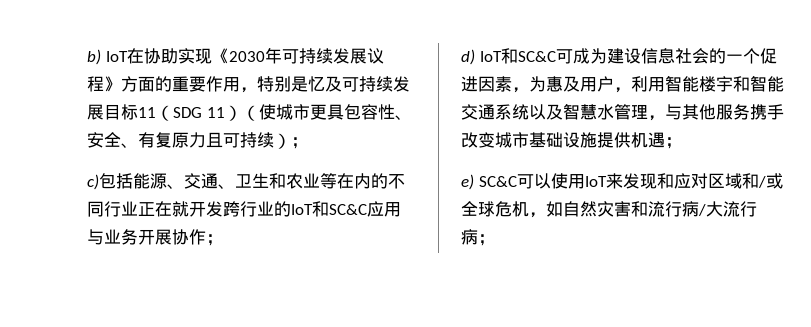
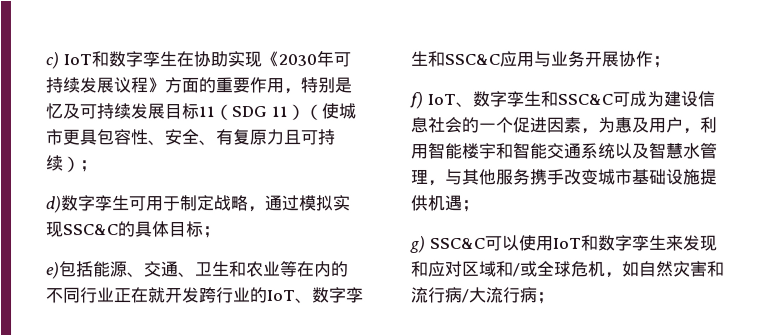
[87,49,128,65] b) IoT -> [45,51,177,70] c) IoT和数字孪生
[87,174,99,190] c) -> [46,195,351,214] [46,221,221,239] [46,262,60,280] d)数字孪生可用于制定战略，通过模拟实现SSC&C的具体目标； // e)
[312,201,367,217] 和SC&C -> [295,287,364,304] [410,50,500,67] 、数字孪生和SSC&C
[461,48,556,65] d) IoT和SC&C -> [409,90,613,109] f) IoT、数字孪生和SSC&C
[461,174,517,190] e) SC&C -> [410,235,486,253] g) SSC&C
(607, 181) none -> [580,234,667,251] 和数字孪生

